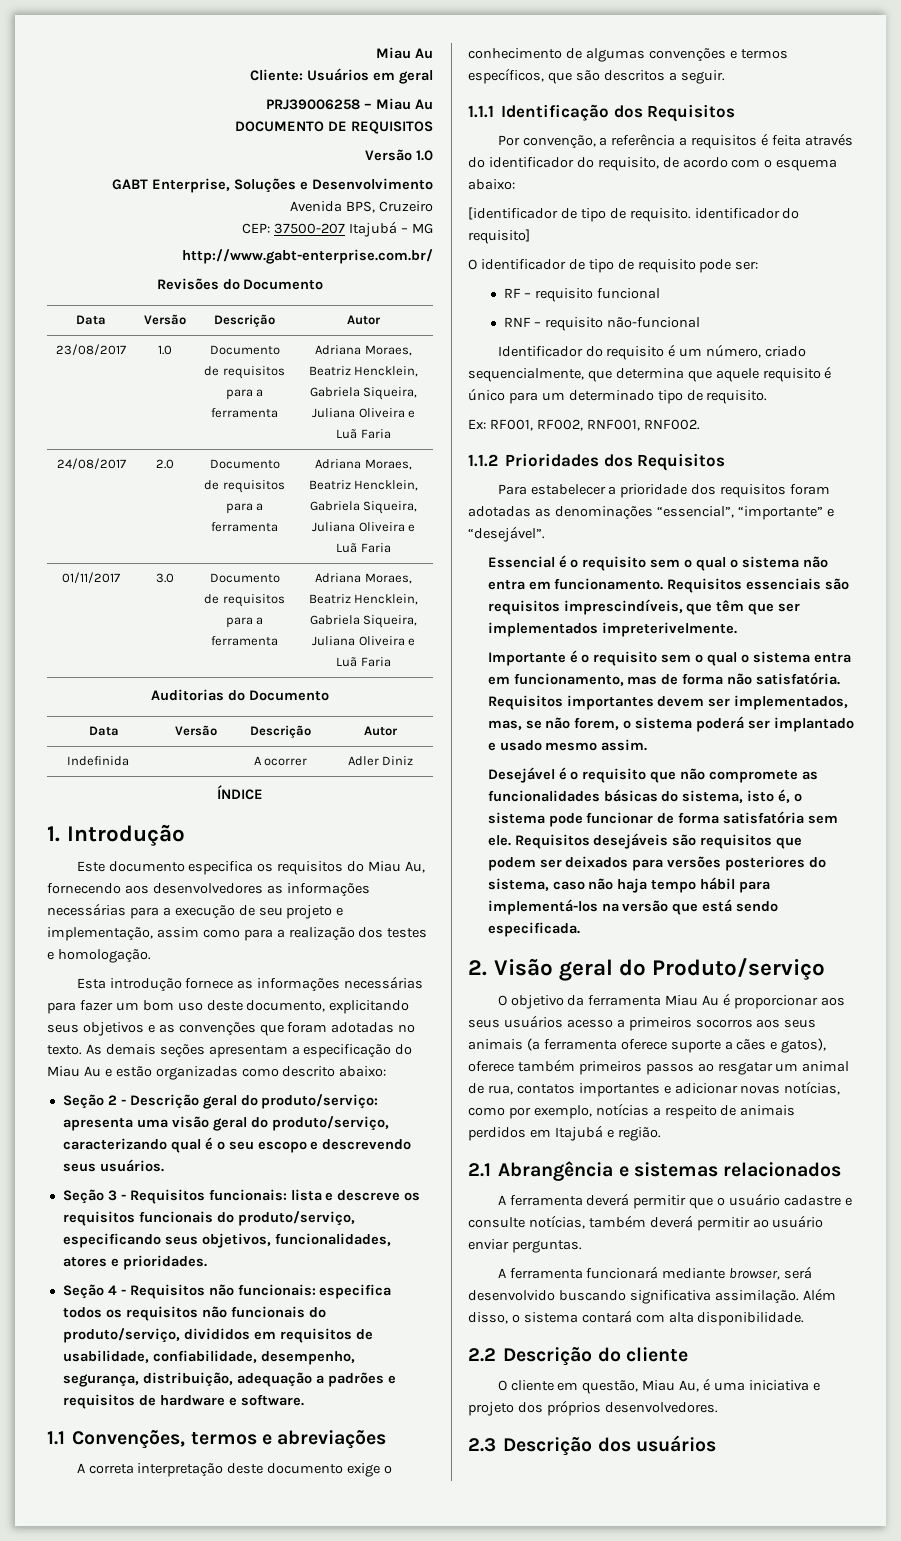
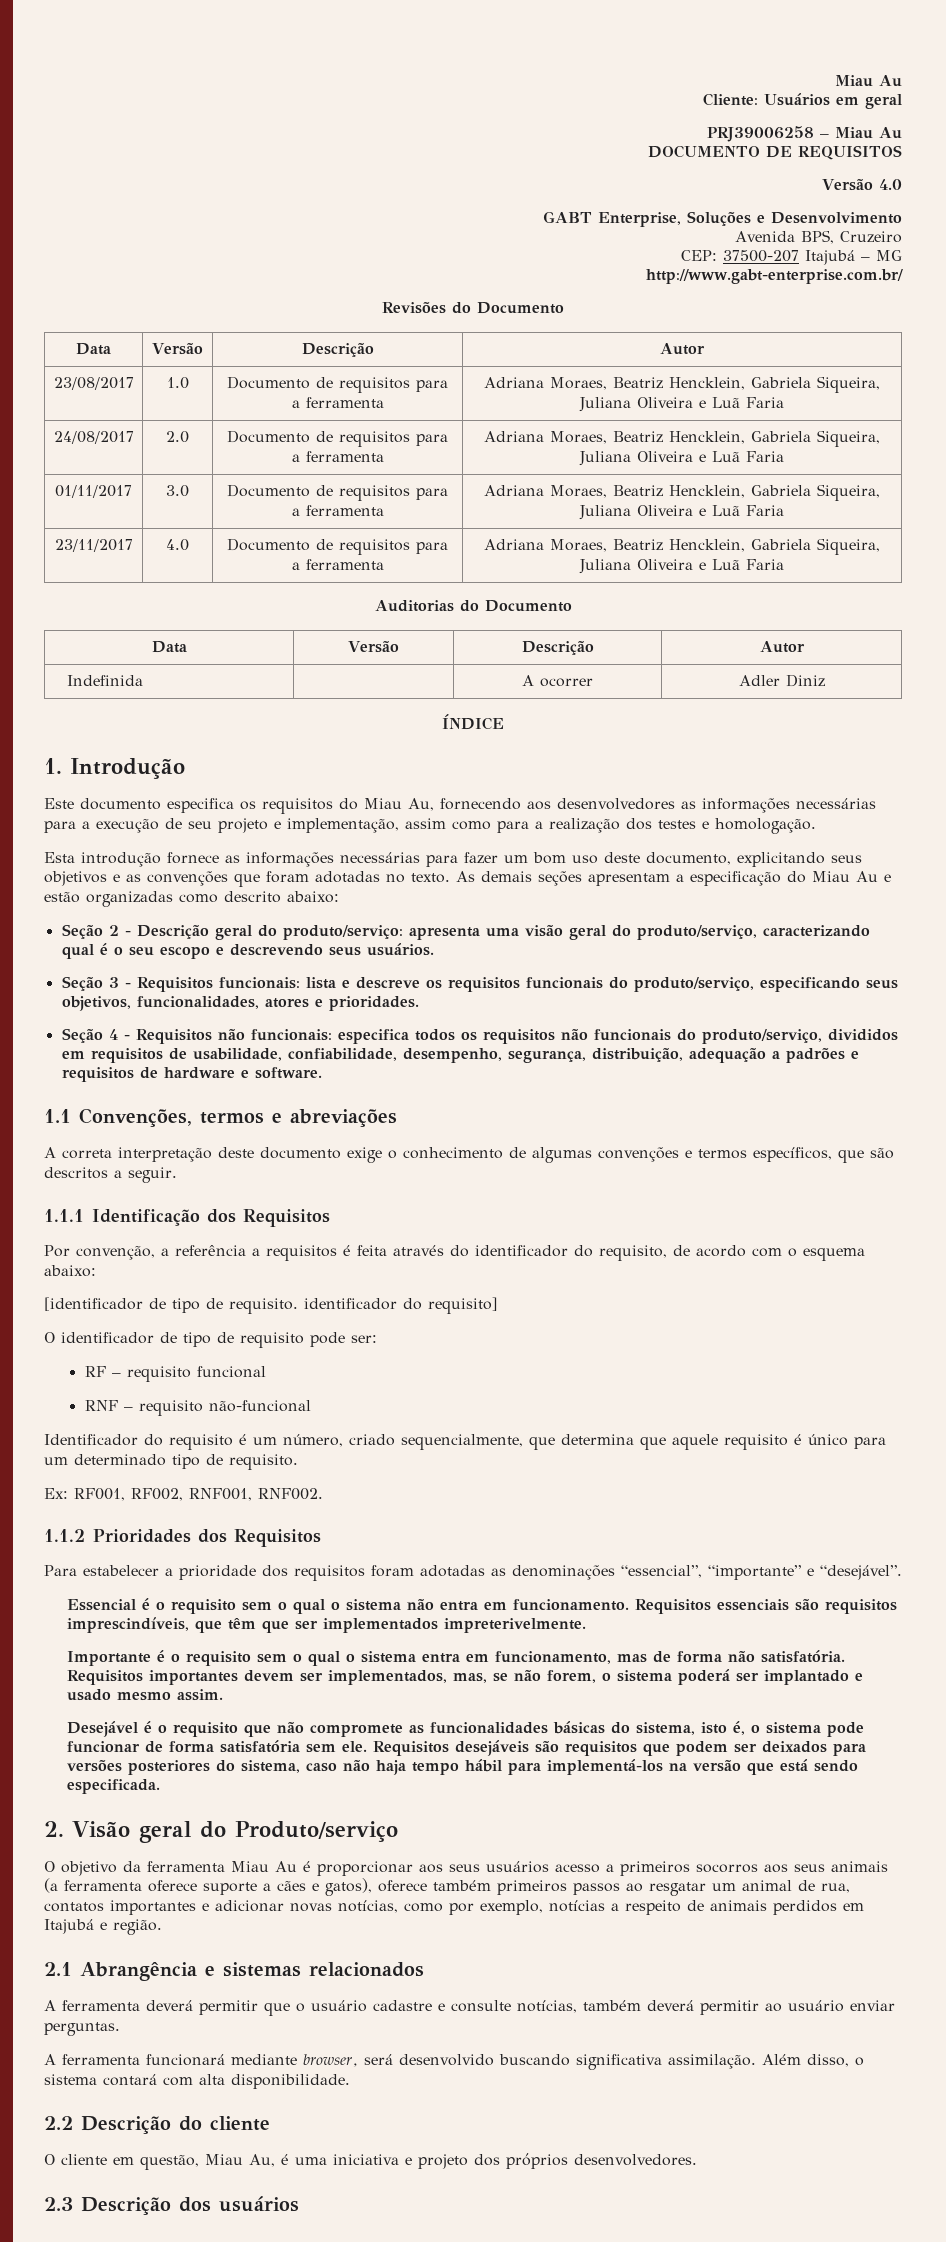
[416,150,434,161] 1.0 -> [879,179,902,190] 4.0
(391, 662) none -> [54,539,133,552] [166,539,189,551] [226,538,448,555] [291,559,384,570] [484,538,880,555] [579,559,784,574] // 23/11/2017 | 4.0 | Documento de requisitos para a ferramenta | Adriana Moraes, Beatriz Hencklein, Gabriela Siqueira, Juliana Oliveira e Luã Faria

